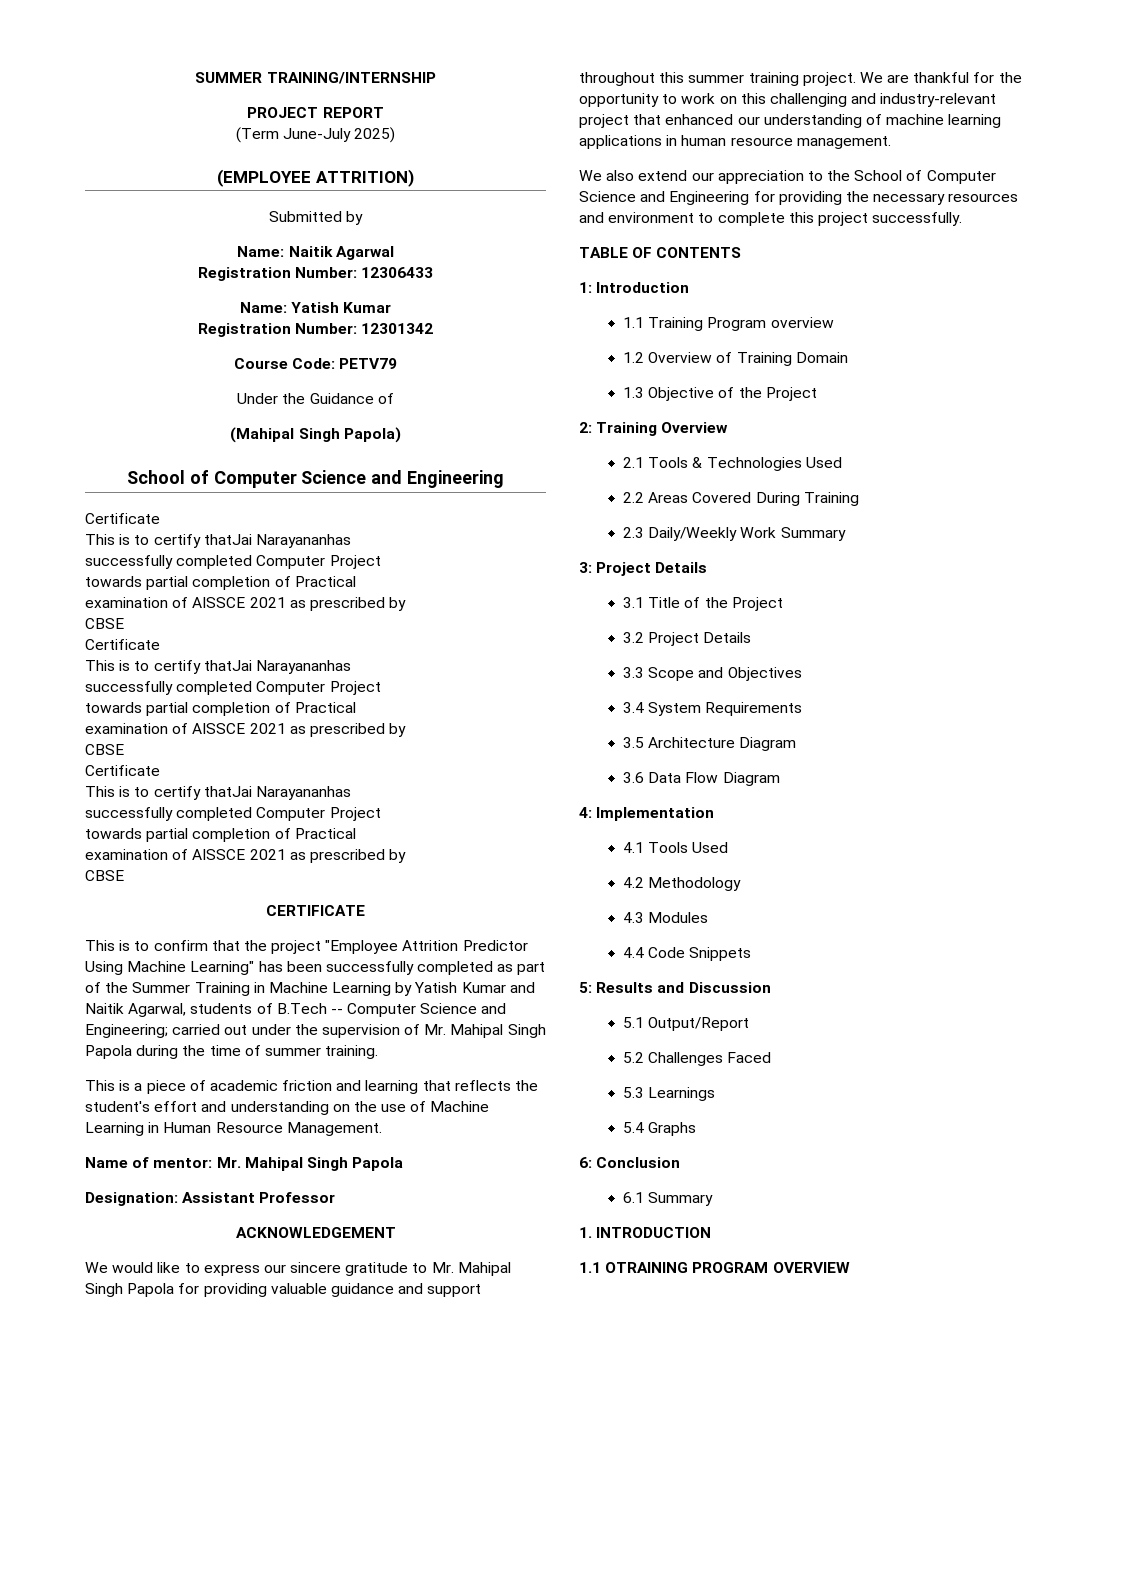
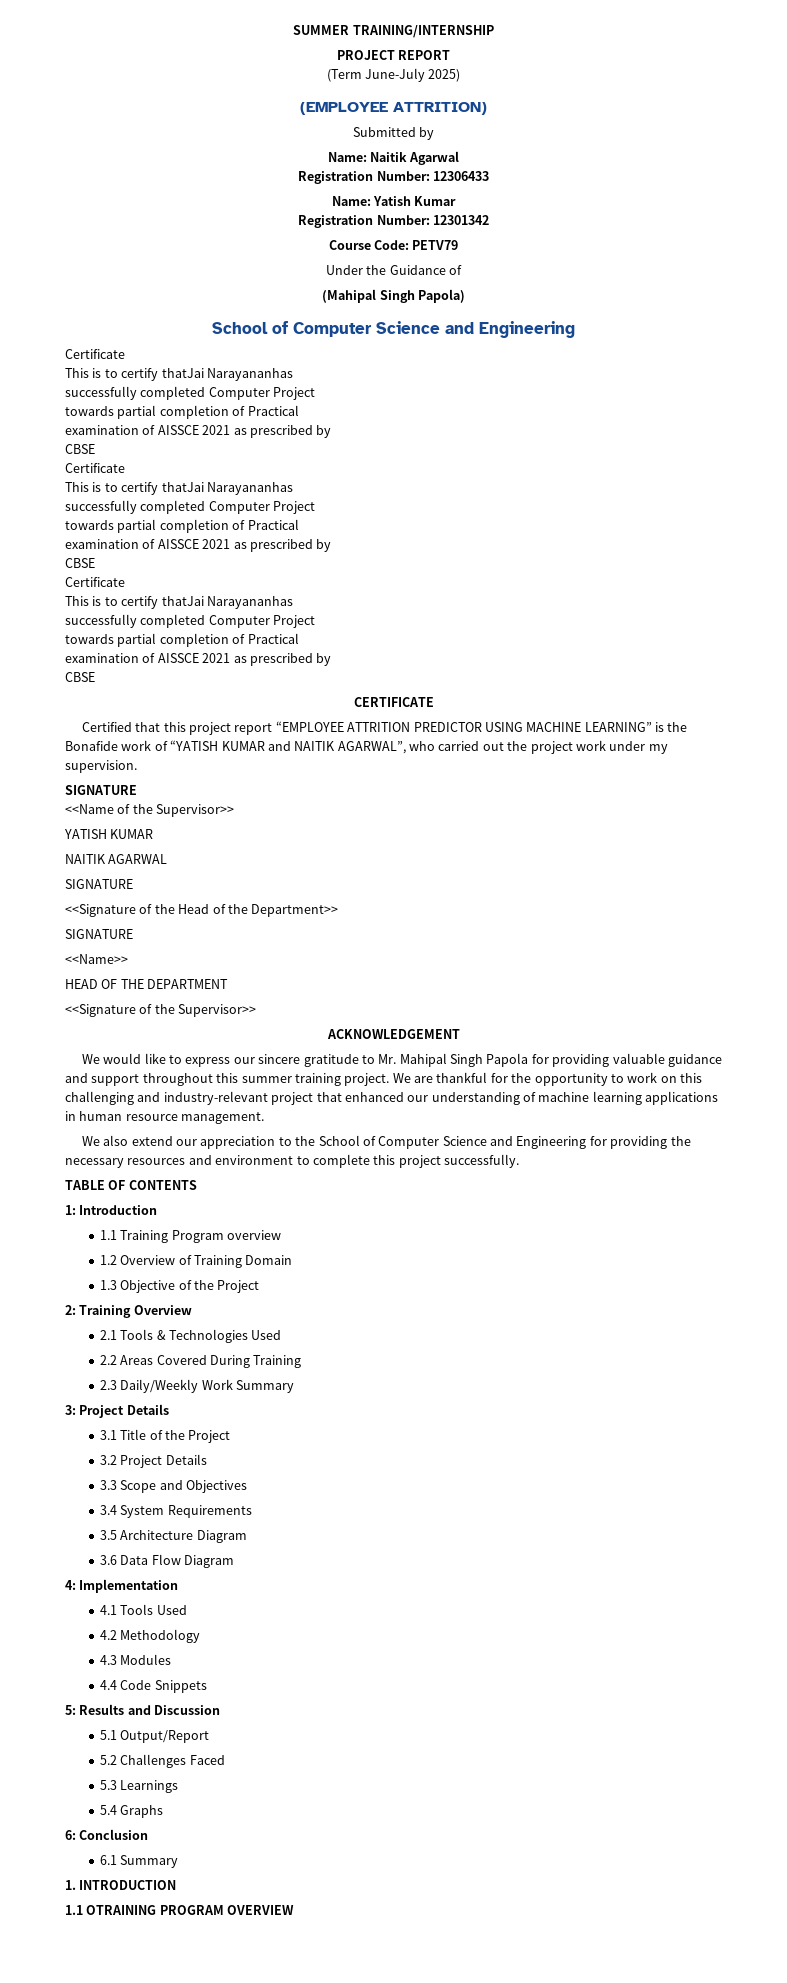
[85,940,528,954] [85,961,546,975] [85,982,535,996] [85,1003,507,1017] [85,1024,546,1038] [85,1045,379,1059] [85,1080,539,1094] [85,1101,490,1115] [85,1122,382,1136] [85,1157,404,1171] [85,1192,336,1206] This is to confirm that the project "Employee Attrition Predictor Using Machine Learning" has been successfully completed as part of the Summer Training in Machine Learning by Yatish Kumar and Naitik Agarwal, students of B.Tech -- Computer Science and Engineering; carried out under the supervision of Mr. Mahipal Singh Papola during the time of summer training. // This is a piece of academic friction and learning that reflects the student's effort and understanding on the use of Machine Learning in Human Resource Management. // Name of mentor: Mr. Mahipal Singh Papola // Designation: Assistant Professor -> [81,721,688,735] [65,740,668,754] [65,760,137,773] [65,785,137,795] [65,804,235,817] [64,829,154,839] [65,854,168,864] [65,879,133,889] [65,904,339,917] [65,929,133,939] [65,954,128,964] [65,979,229,989] [65,1004,257,1017] Certified that this project report “EMPLOYEE ATTRITION PREDICTOR USING MACHINE LEARNING” is the Bonafide work of “YATISH KUMAR and NAITIK AGARWAL”, who carried out the project work under my supervision. // SIGNATURE // <<Name of the Supervisor>> // YATISH KUMAR // NAITIK AGARWAL // SIGNATURE // <<Signature of the Head of the Department>> // SIGNATURE // <<Name>> // HEAD OF THE DEPARTMENT // <<Signature of the Supervisor>>

